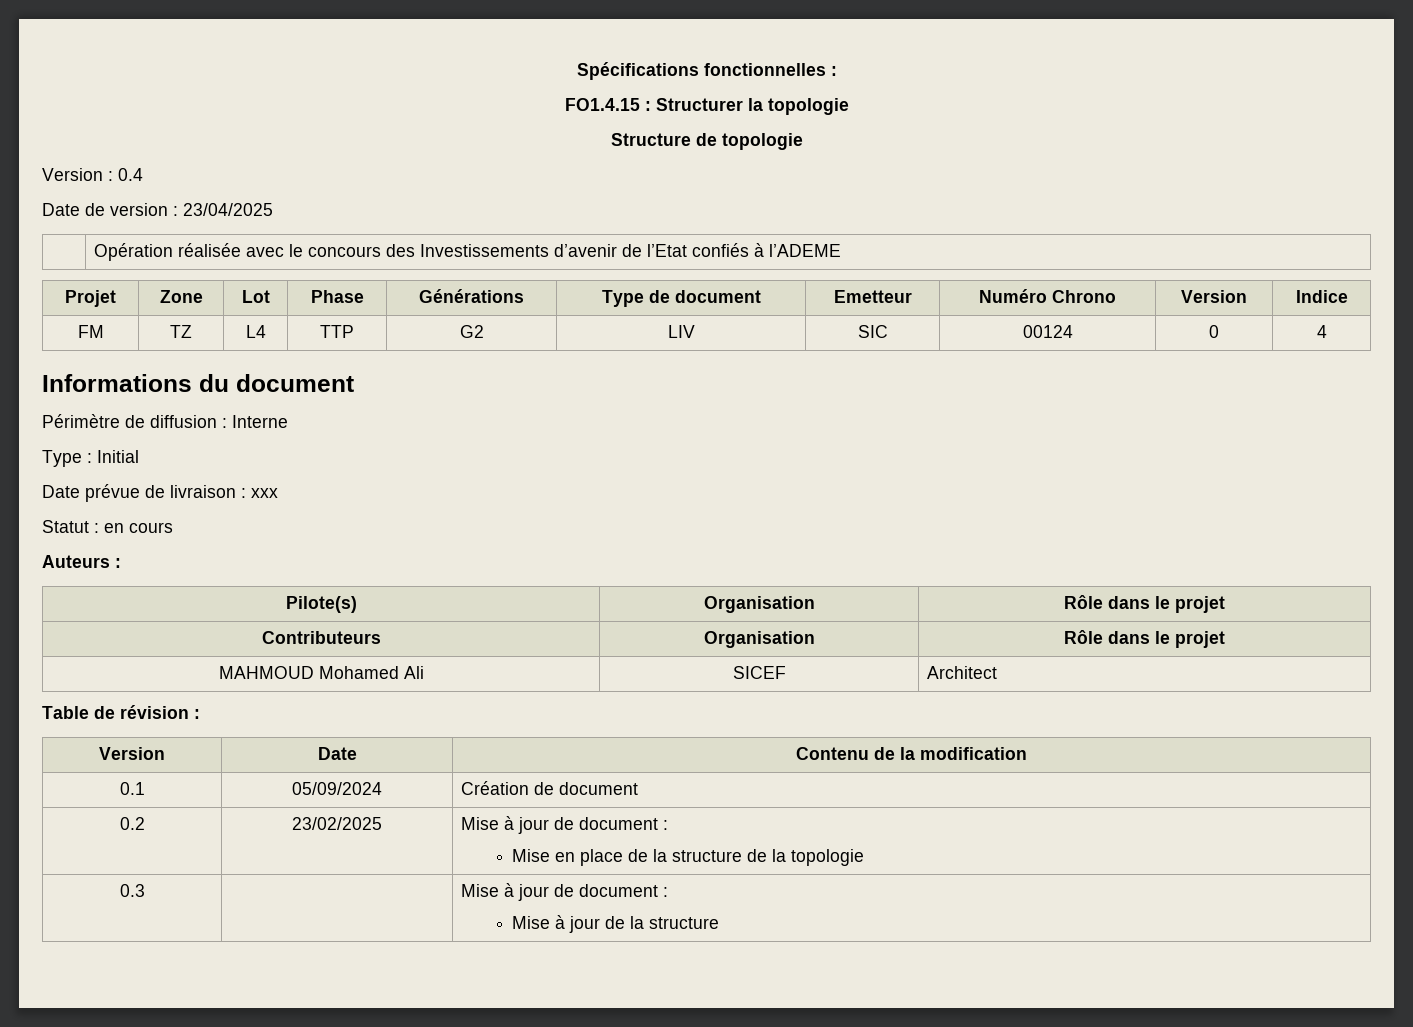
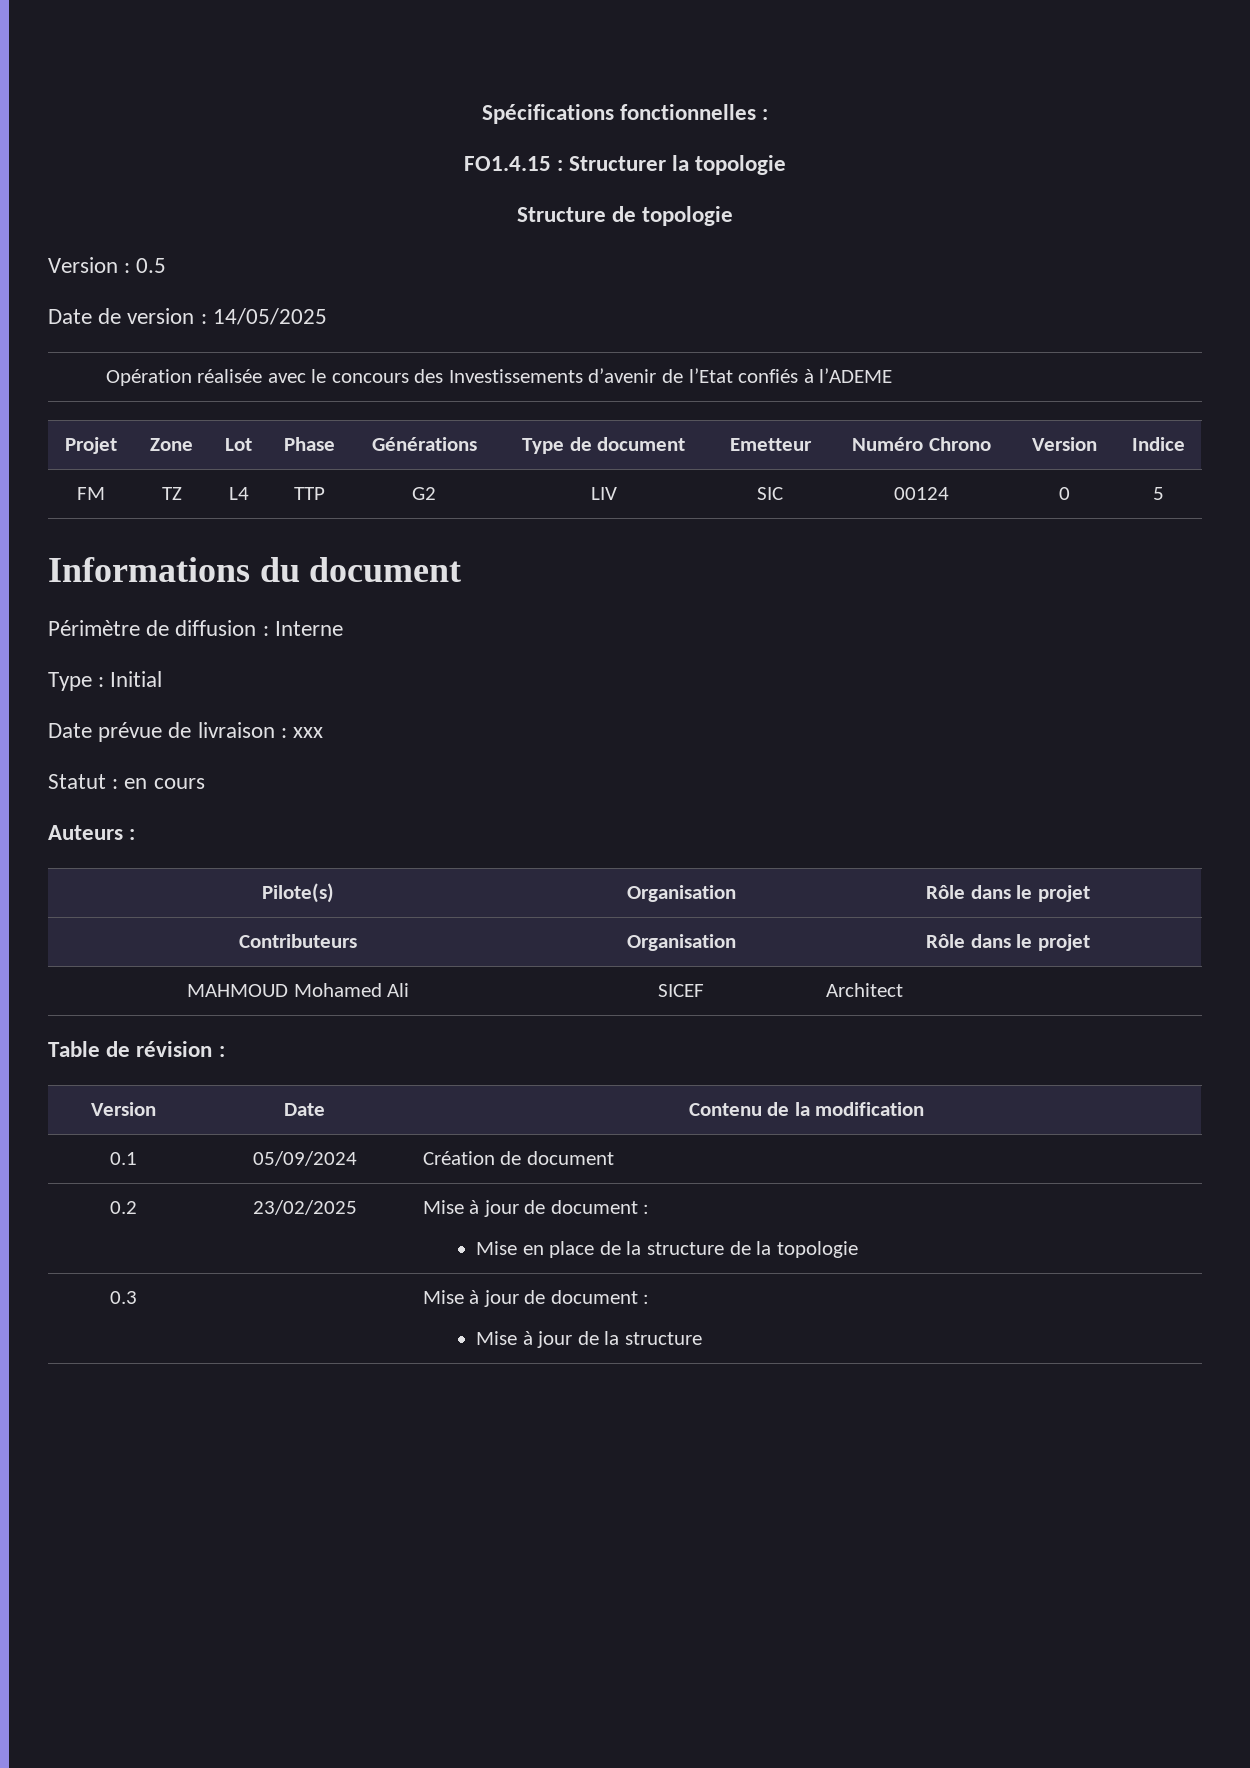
[118,168,143,181] 0.4 -> [136,258,167,273] 0.5
[183,203,273,216] 23/04/2025 -> [212,308,327,325] 14/05/2025
[1316,325,1327,338] 4 -> [1152,487,1164,500] 5

